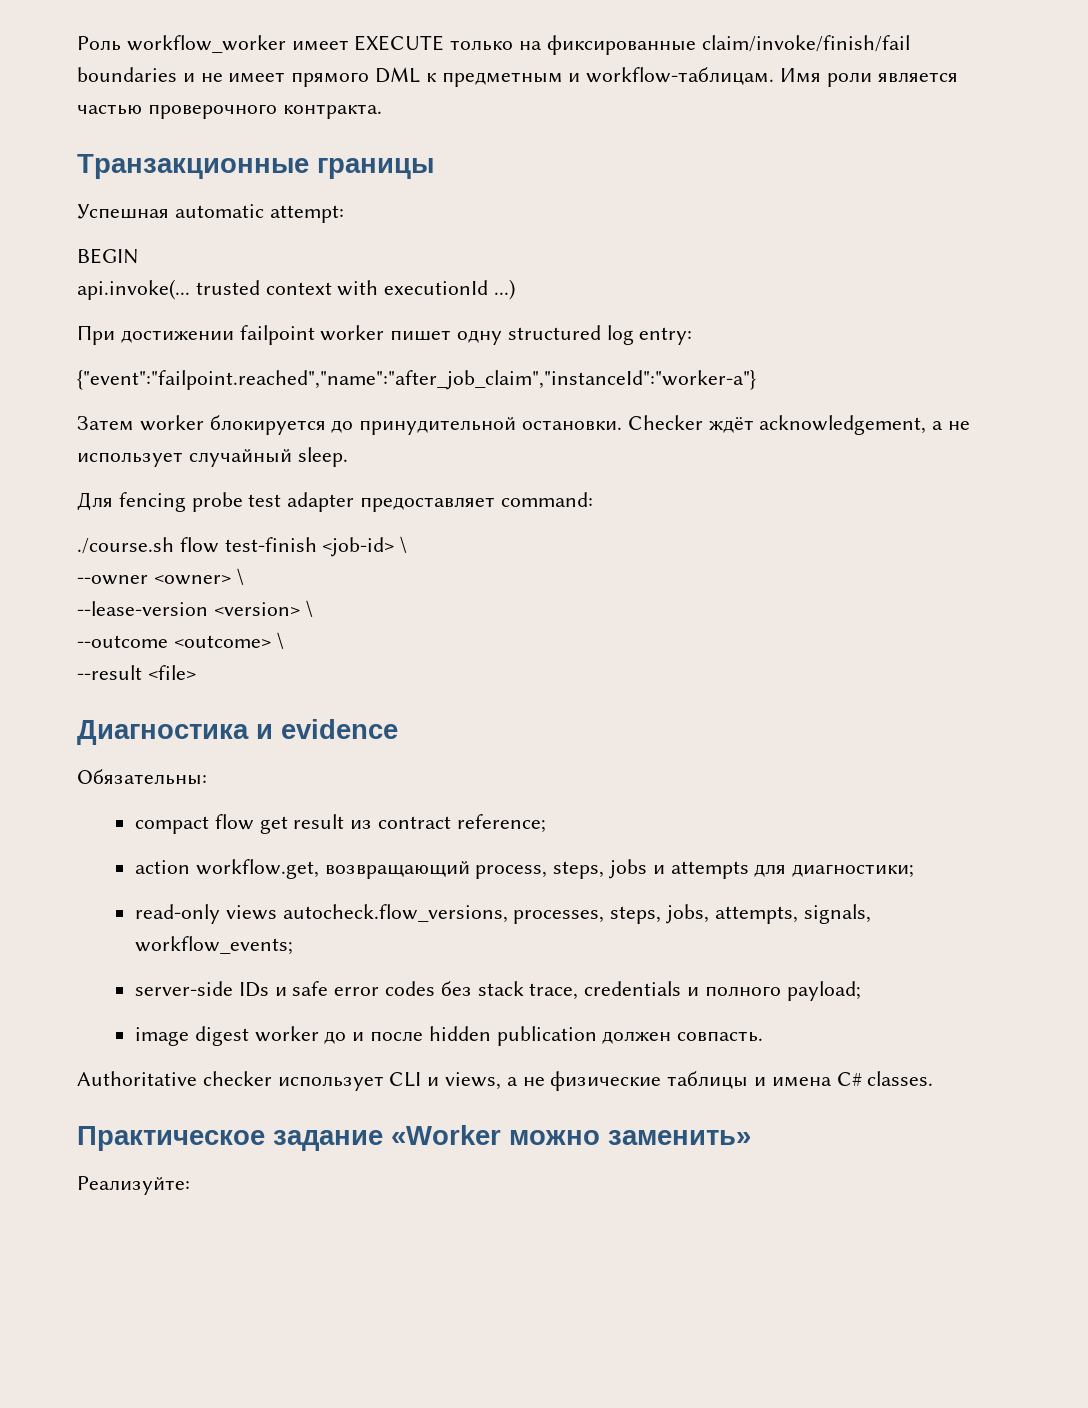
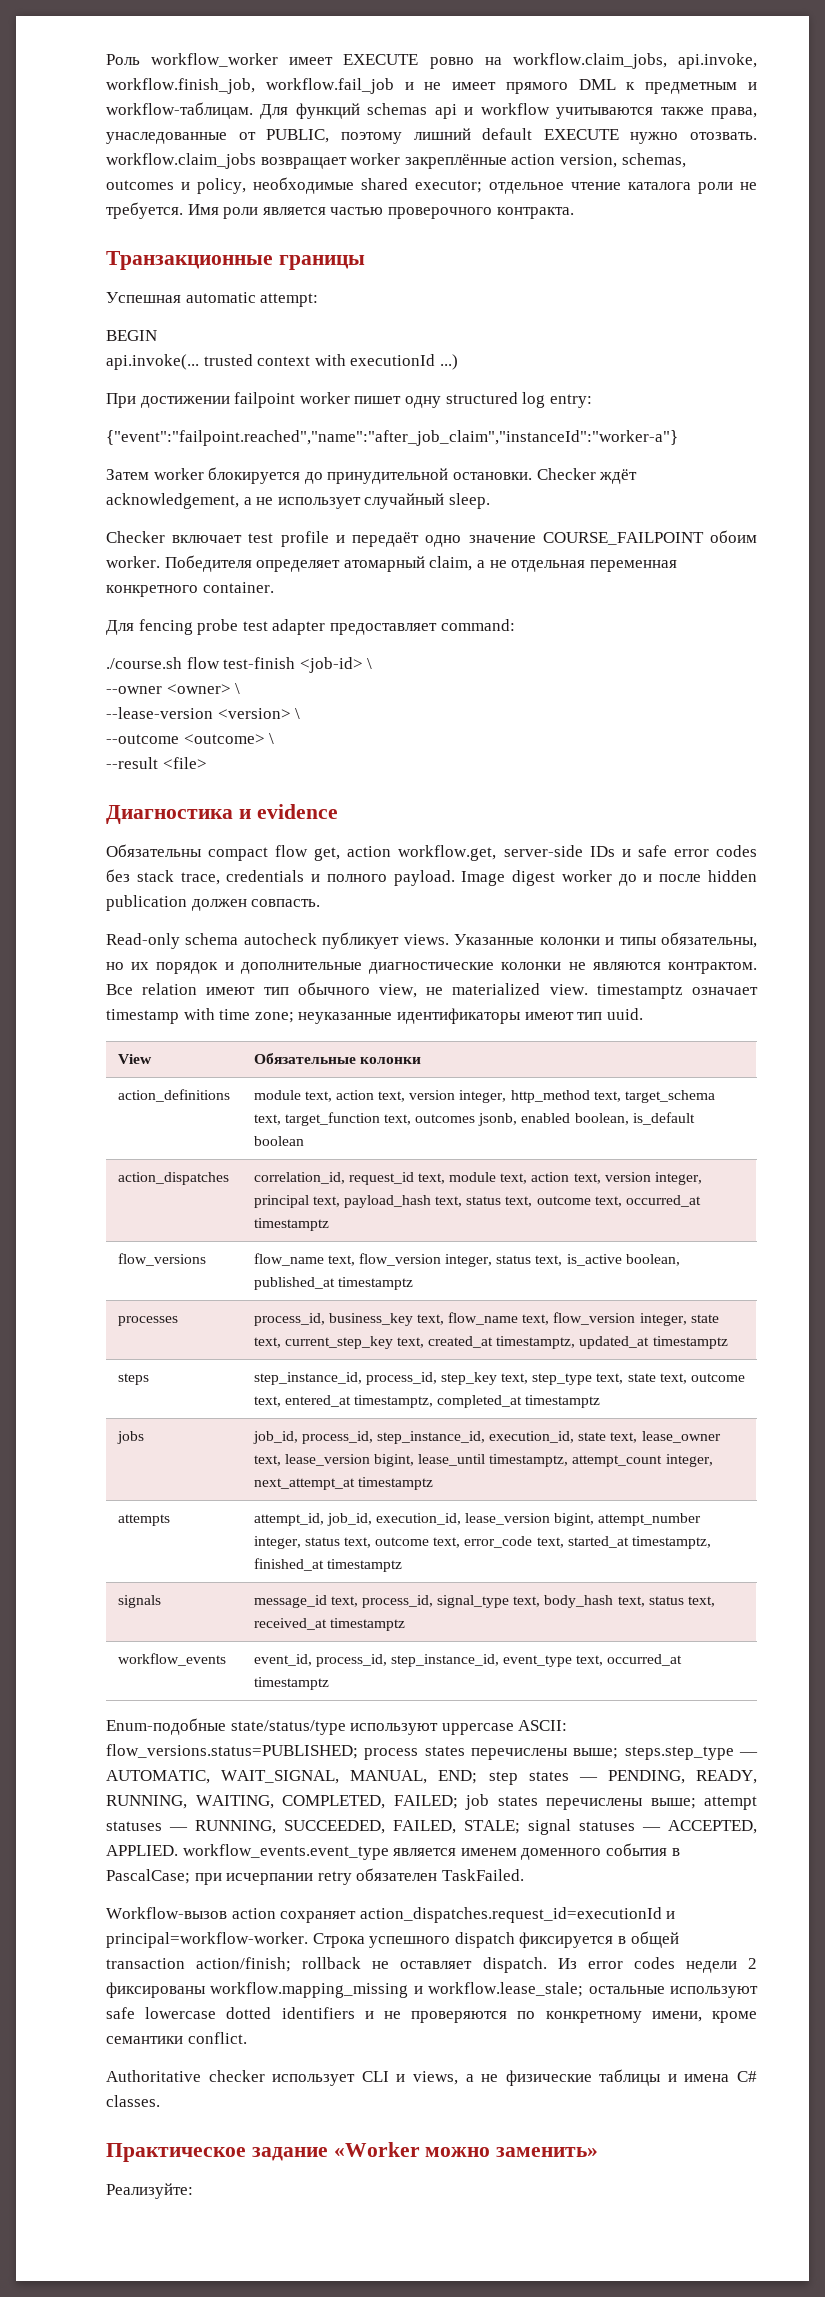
[450,35,910,55] [77,67,177,82] только на фиксированные claim/invoke/finish/fail boundaries -> [429,53,757,69] [106,78,394,94] ровно на workflow.claim_jobs, api.invoke, workflow.finish_job, workflow.fail_job
(775, 76) none -> [260,103,757,119] [106,128,757,144] [106,153,686,169] [106,177,757,194] [106,202,183,219] Для функций schemas api и workflow учитываются также права, унаследованные от PUBLIC, поэтому лишний default EXECUTE нужно отозвать. workflow.claim_jobs возвращает worker закреплённые action version, schemas, outcomes и policy, необходимые shared executor; отдельное чтение каталога роли не требуется.
(348, 457) none -> [106,530,757,547] [106,555,677,572] [106,582,274,597] // Checker включает test profile и передаёт одно значение COURSE_FAILPOINT обоим worker. Победителя определяет атомарный claim, а не отдельная переменная конкретного container.
[77,769,207,785] Обязательны: // -> [106,844,202,857] Обязательны
[259,814,546,834] [134,859,915,879] [134,904,871,924] [134,936,293,955] get result из contract reference; // action workflow.get, возвращающий process, steps, jobs и attempts для диагностики; // read-only views autocheck.flow_versions, processes, steps, jobs, attempts, signals, workflow_events; // -> [314,845,497,861] get, action workflow.get,
[786,981,861,1001] [134,1027,189,1046] payload; // image -> [393,870,506,886] payload. Image
(764, 1036) none -> [106,932,757,949] [106,962,757,974] [106,982,758,999] [106,1008,643,1024] [117,1054,152,1064] [253,1053,421,1064] [117,1089,230,1102] [253,1090,715,1103] [253,1112,695,1126] [253,1136,304,1146] [117,1172,229,1185] [253,1172,702,1185] [253,1195,701,1208] [253,1218,329,1231] [117,1253,206,1266] [253,1253,680,1267] [253,1277,413,1290] [117,1316,178,1326] [253,1312,719,1326] [253,1336,728,1349] [117,1373,149,1385] [253,1372,745,1385] [253,1395,601,1408] [116,1431,144,1444] [252,1431,721,1444] [253,1454,713,1467] [253,1477,433,1490] [117,1514,170,1526] [253,1513,702,1526] [253,1536,711,1549] [253,1558,402,1572] [117,1595,161,1608] [253,1595,715,1608] [253,1618,405,1631] [117,1653,226,1666] [253,1654,683,1667] [253,1677,329,1690] [106,1718,568,1735] [106,1744,758,1760] [106,1770,757,1785] [106,1794,757,1810] [106,1819,757,1835] [106,1843,680,1860] [106,1868,524,1885] [106,1907,676,1923] [106,1931,679,1948] [106,1957,758,1973] [106,1982,758,1998] [106,2007,757,2023] [106,2032,247,2044] // Read-only schema autocheck публикует views. Указанные колонки и типы обязательны, но их порядок и дополнительные диагностические колонки не являются контрактом. Все relation имеют тип обычного view, не materialized view. timestamptz означает timestamp with time zone; неуказанные идентификаторы имеют тип uuid. // View | Обязательные колонки // action_definitions | module text, action text, version integer, http_method text, target_schema text, target_function text, outcomes jsonb, enabled boolean, is_default boolean // action_dispatches | correlation_id, request_id text, module text, action text, version integer, principal text, payload_hash text, status text, outcome text, occurred_at timestamptz // flow_versions | flow_name text, flow_version integer, status text, is_active boolean, published_at timestamptz // processes | process_id, business_key text, flow_name text, flow_version integer, state text, current_step_key text, created_at timestamptz, updated_at timestamptz // steps | step_instance_id, process_id, step_key text, step_type text, state text, outcome text, entered_at timestamptz, completed_at timestamptz // jobs | job_id, process_id, step_instance_id, execution_id, state text, lease_owner text, lease_version bigint, lease_until timestamptz, attempt_count integer, next_attempt_at timestamptz // attempts | attempt_id, job_id, execution_id, lease_version bigint, attempt_number integer, status text, outcome text, error_code text, started_at timestamptz, finished_at timestamptz // signals | message_id text, process_id, signal_type text, body_hash text, status text, received_at timestamptz // workflow_events | event_id, process_id, step_instance_id, event_type text, occurred_at timestamptz // Enum-подобные state/status/type используют uppercase ASCII: flow_versions.status=PUBLISHED; process states перечислены выше; steps.step_type — AUTOMATIC, WAIT_SIGNAL, MANUAL, END; step states — PENDING, READY, RUNNING, WAITING, COMPLETED, FAILED; job states перечислены выше; attempt statuses — RUNNING, SUCCEEDED, FAILED, STALE; signal statuses — ACCEPTED, APPLIED. workflow_events.event_type является именем доменного события в PascalCase; при исчерпании retry обязателен TaskFailed. // Workflow-вызов action сохраняет action_dispatches.request_id=executionId и principal=workflow-worker. Строка успешного dispatch фиксируется в общей transaction action/finish; rollback не оставляет dispatch. Из error codes недели 2 фиксированы workflow.mapping_missing и workflow.lease_stale; остальные используют safe lowercase dotted identifiers и не проверяются по конкретному имени, кроме семантики conflict.

